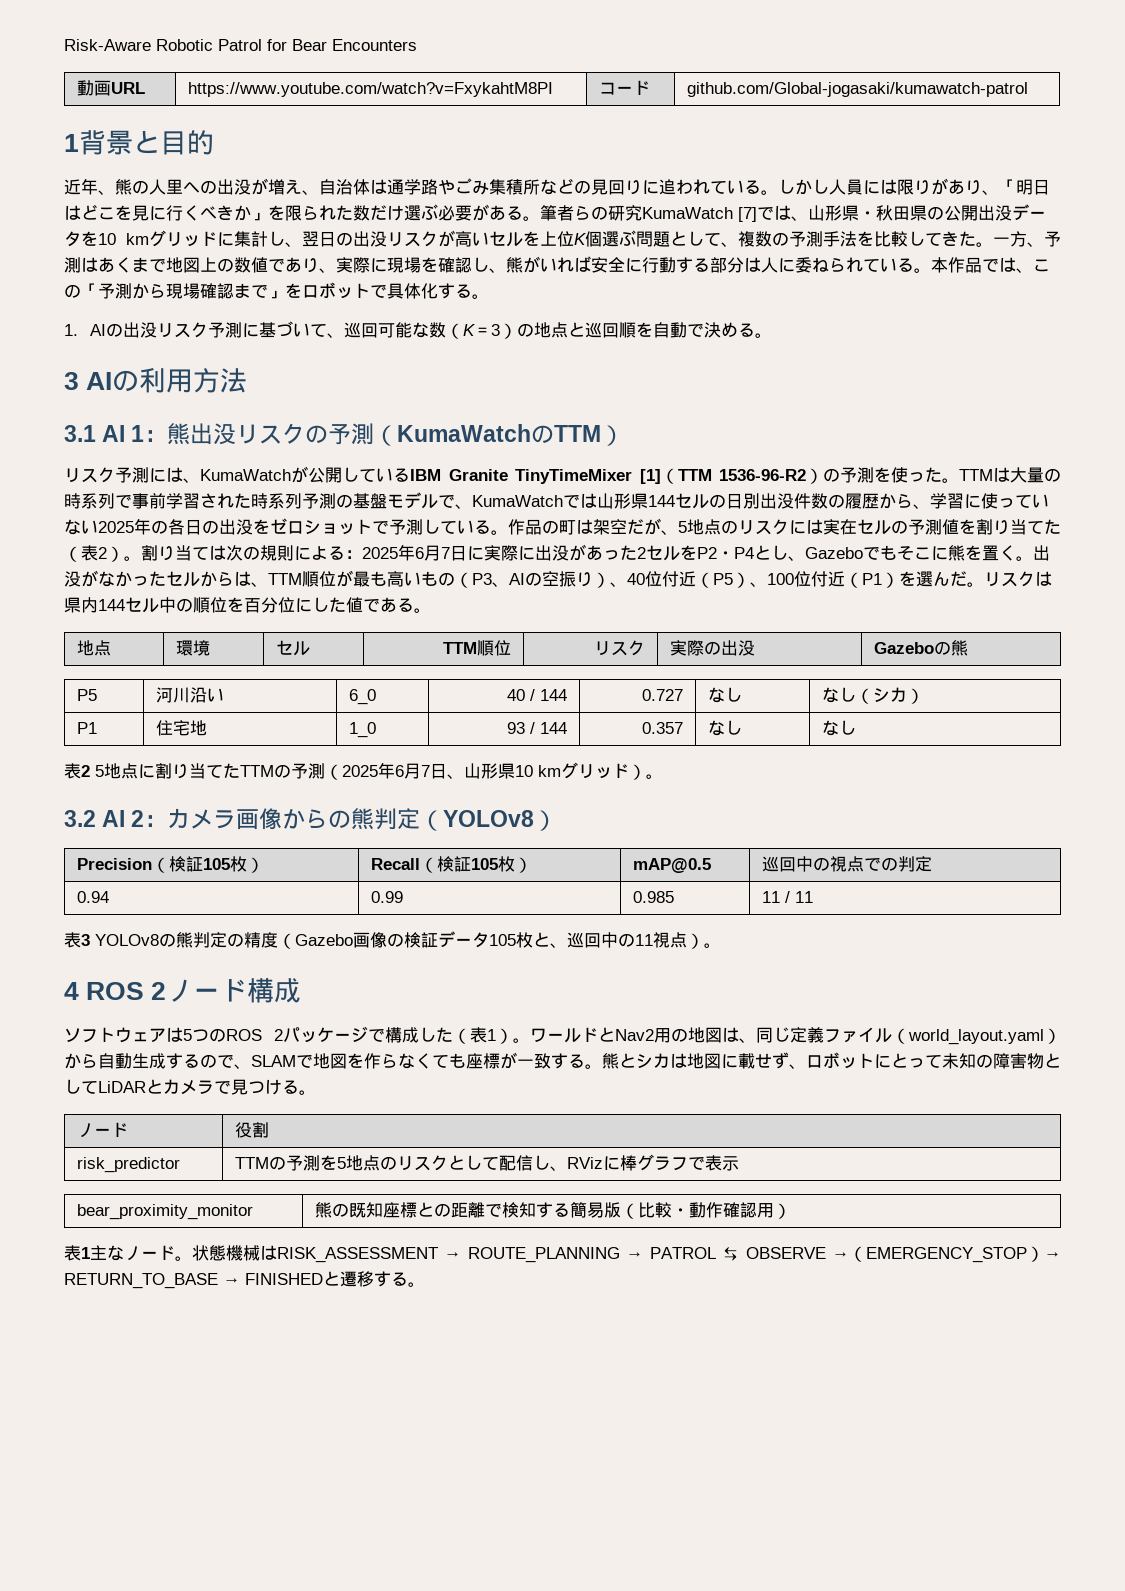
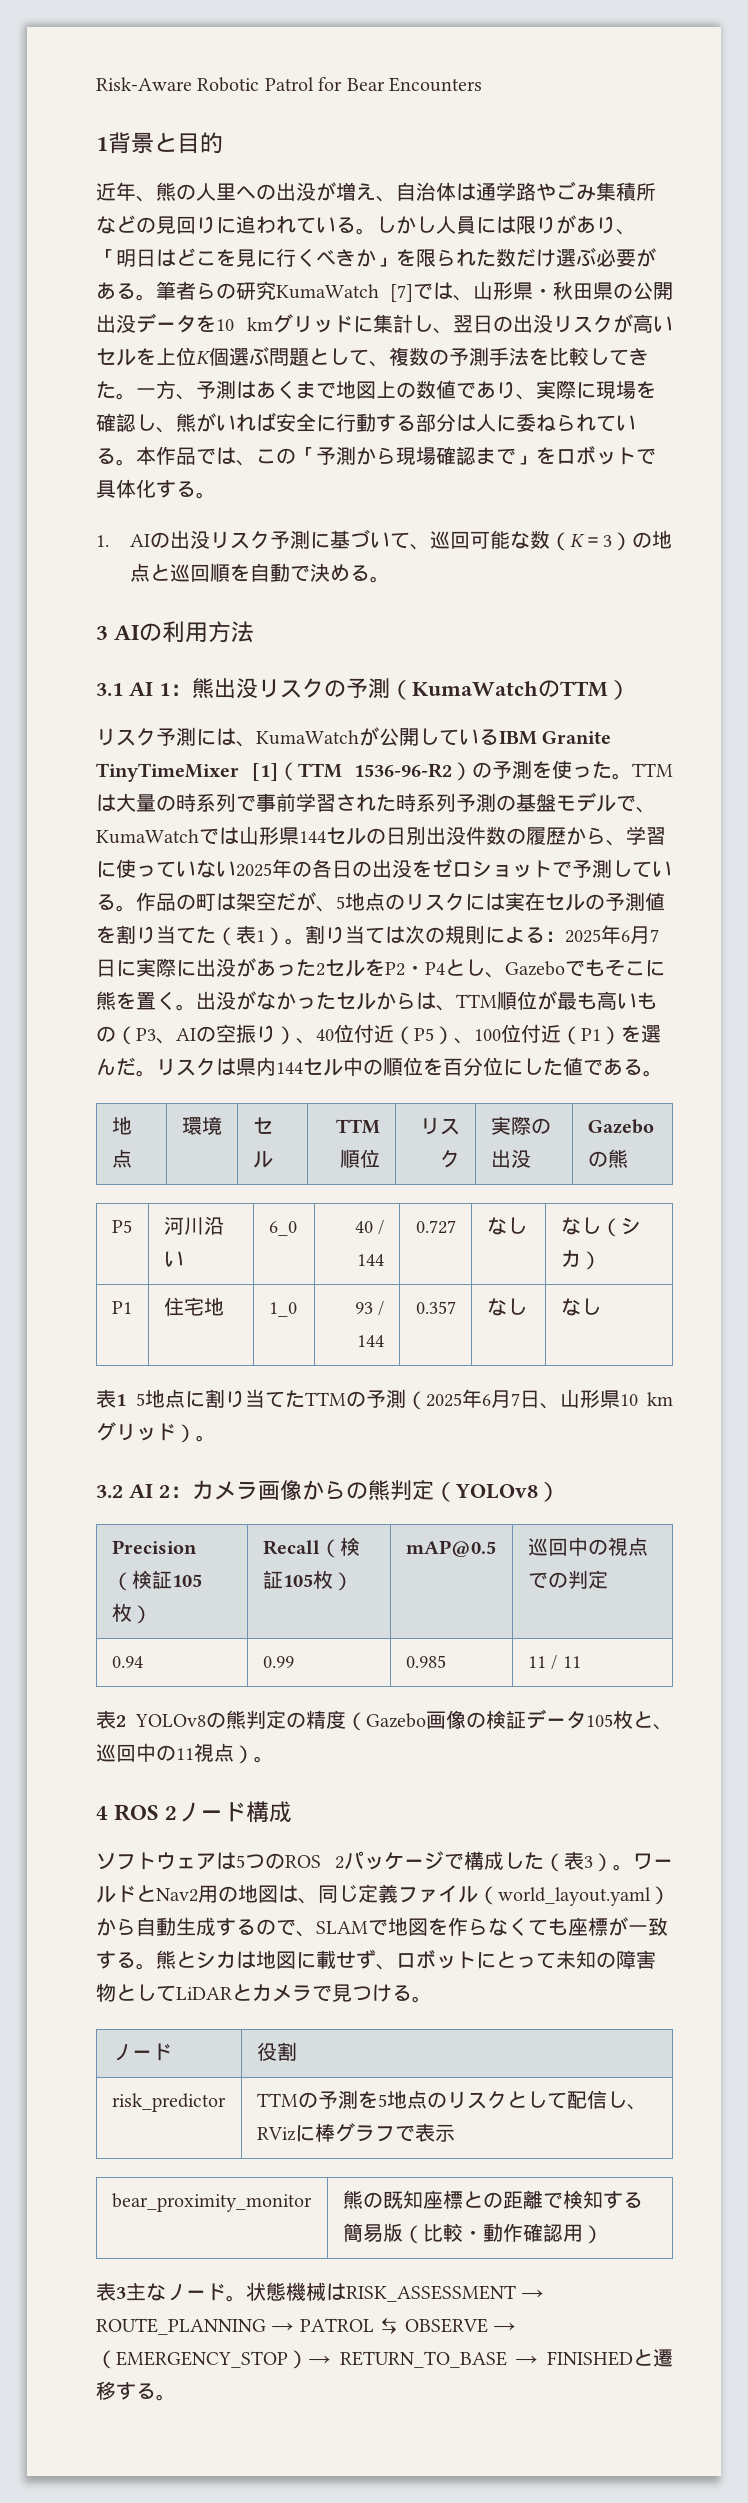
[76,80,145,96] [187,82,553,97] [598,80,650,95] [686,82,1028,97] // 動画URL | https://www.youtube.com/watch?v=FxykahtM8PI | コード | github.com/Global-jogasaki/kumawatch-patrol -> (482, 84) none
[98,547,107,559] 2 -> [256,930,265,942] 1
[81,765,90,777] 2 -> [116,1394,126,1406] 1
[81,934,90,946] 3 -> [116,1715,126,1727] 2
[487,1029,496,1041] 1 -> [584,1856,593,1868] 3
[81,1247,90,1259] 1 -> [116,2287,126,2299] 3

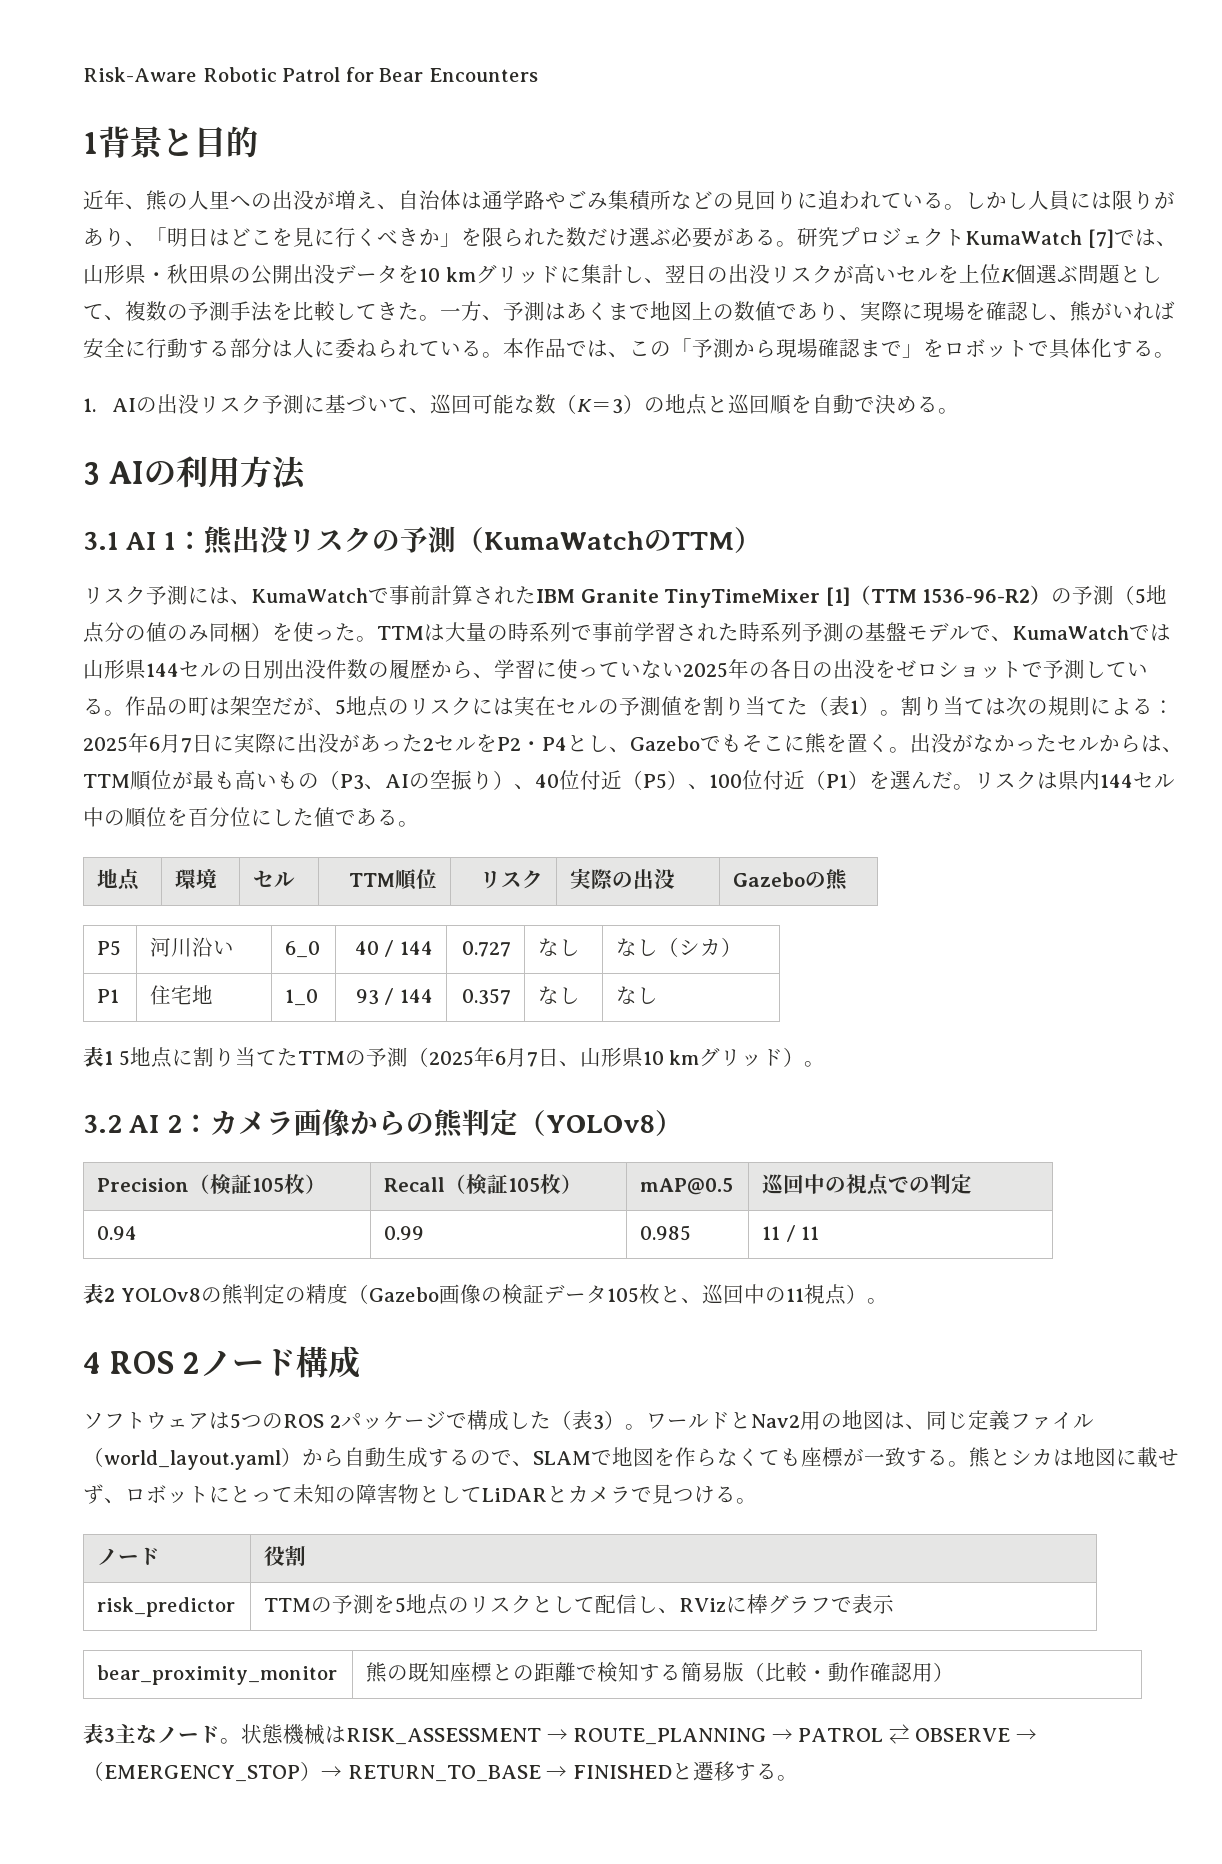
[156,281,276,300] 筆者らの研究 -> [797,227,965,247] 研究プロジェクト
[359,727,499,746] が公開している -> [367,585,536,605] で事前計算された
(532, 769) none -> [1114,585,1168,605] [83,622,272,643] （5地点分の値のみ同梱）

